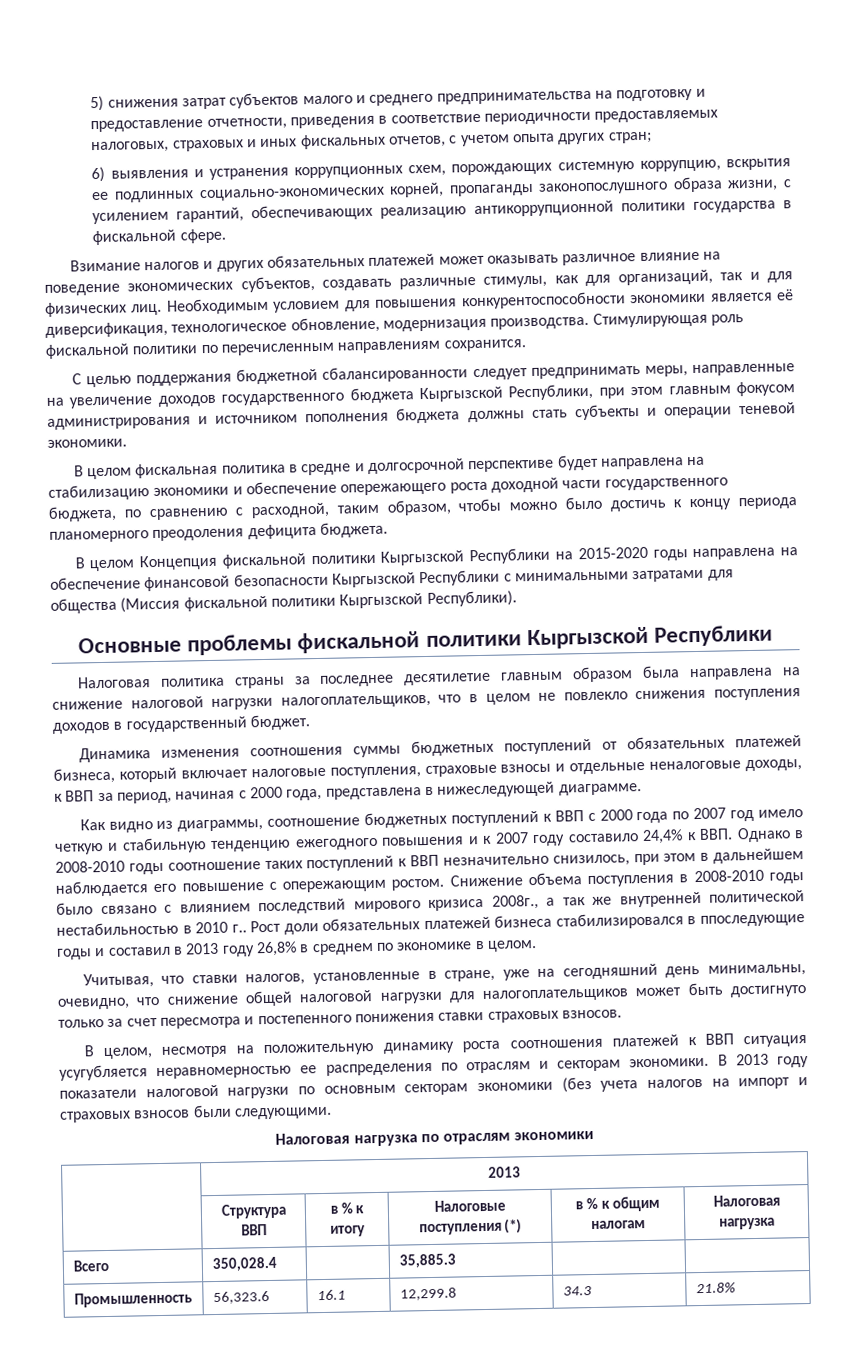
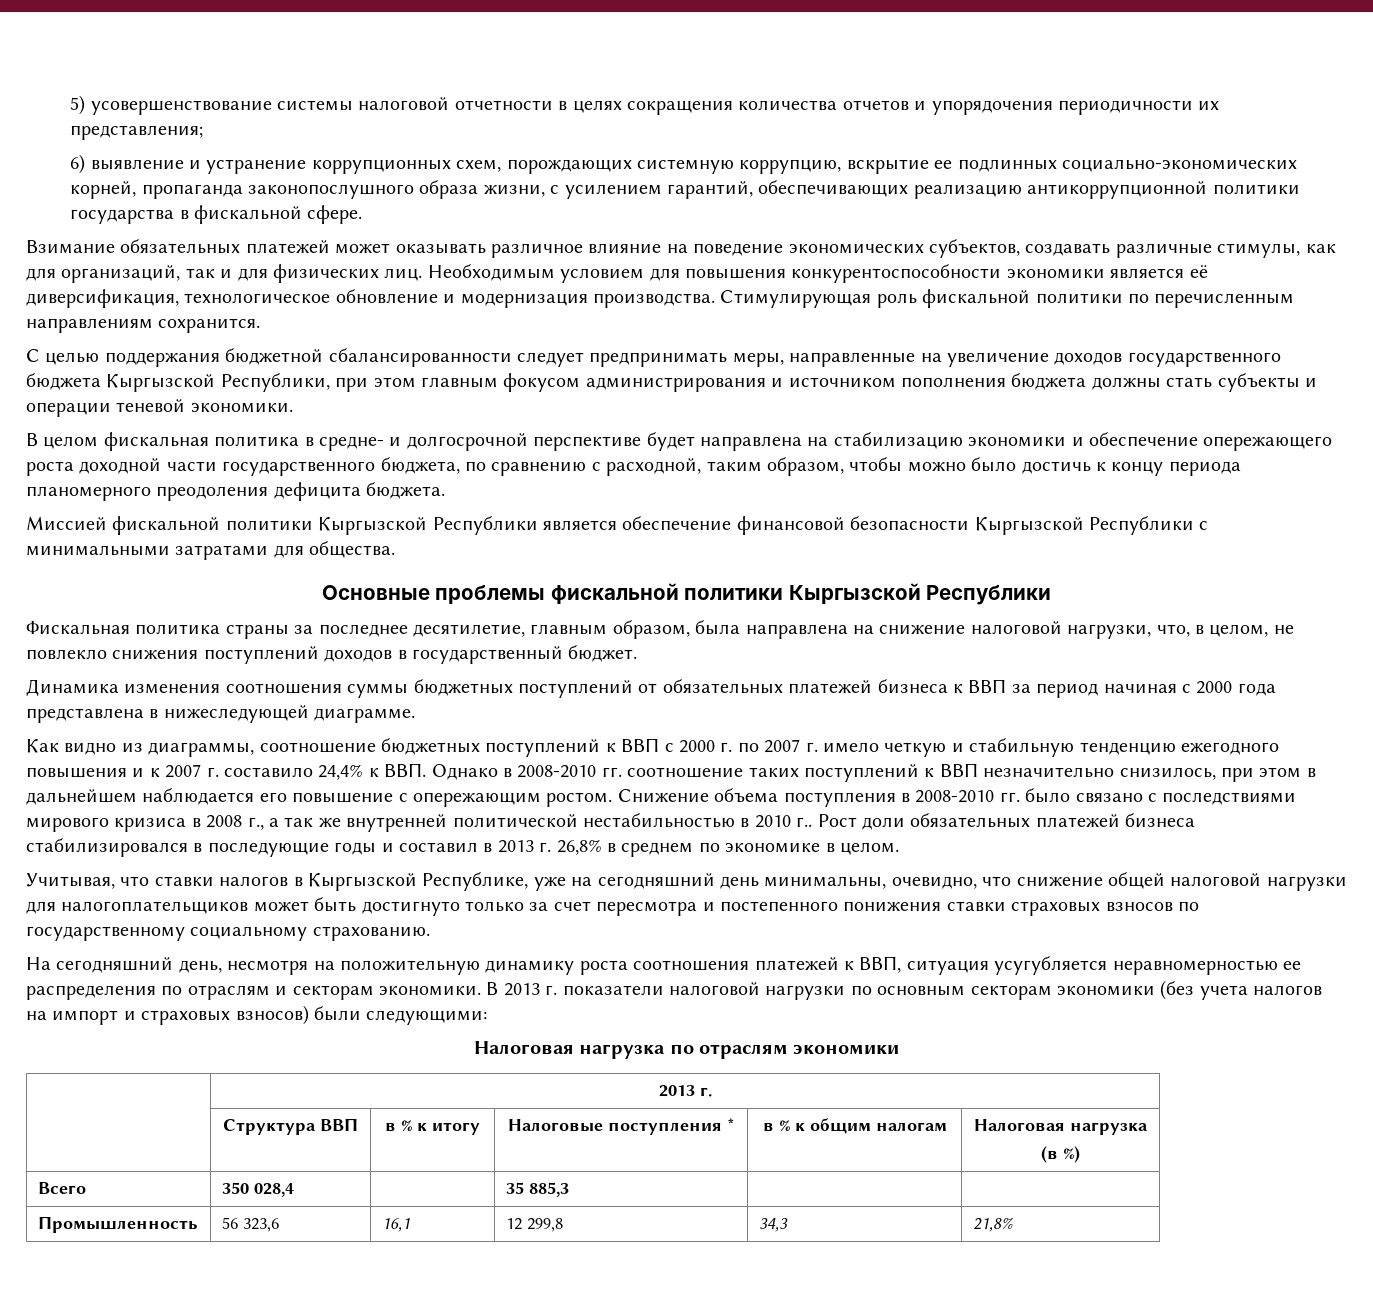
[107,88,706,110] [90,109,719,133] [91,131,652,154] [91,166,289,183] снижения затрат субъектов малого и среднего предпринимательства на подготовку и предоставление отчетности, приведения в соответствие периодичности предоставляемых налоговых, страховых и иных фискальных отчетов, с учетом опыта других стран; // 6) выявления и устранения -> [90,97,1220,115] [70,125,204,140] [70,154,307,174] усовершенствование системы налоговой отчетности в целях сокращения количества отчетов и упорядочения периодичности их представления; // 6) выявление и устранение
[726,158,792,171] вскрытия -> [846,159,929,174] вскрытие
[448,183,534,197] пропаганды -> [141,184,243,199] пропаганда
[144,259,264,272] налогов и других -> (115, 247) none
[290,316,380,334] обновление, -> [335,289,456,304] обновление и
[301,463,352,476] средне -> [319,436,384,451] средне-
[74,546,798,572] В целом Концепция фискальной политики Кыргызской Республики на 2015-2020 годы направлена на -> [26,516,617,535] Миссией фискальной политики Кыргызской Республики является
[50,590,517,614] общества (Миссия фискальной политики Кыргызской Республики). -> [309,541,396,558] общества.
[76,676,151,689] Налоговая -> [26,621,130,635] Фискальная
[403,666,634,686] десятилетие главным образом -> [412,620,690,639] десятилетие, главным образом,
[211,693,531,710] нагрузки налогоплательщиков, что в целом -> [1067,624,1269,639] нагрузки, что, в целом,
[714,688,802,701] поступления -> [203,646,319,664] поступлений
[53,759,803,784] бизнеса, который включает налоговые поступления, страховые взносы и отдельные неналоговые доходы, -> [877,679,948,693] бизнеса
[116,791,172,804] период, -> [1036,683,1099,698] период
[286,788,323,801] года, -> [1237,683,1276,696] года
[636,811,669,824] года -> [720,742,733,752] г.
[730,809,755,822] год -> [805,742,818,752] г.
[532,834,566,847] году -> [206,767,219,777] г.
[128,862,164,875] годы -> [601,767,622,777] гг.
[768,872,804,884] годы -> [999,792,1020,802] гг.
[179,894,539,915] влиянием последствий мирового кризиса 2008г., -> [1162,792,1297,805] [26,815,264,832] последствиями мирового кризиса в 2008 г.,
[700,914,805,927] ппоследующие -> [207,842,329,857] последующие
[221,945,255,957] году -> [539,842,552,852] г.
[245,969,496,986] налогов, установленные в стране, -> [219,872,529,891] налогов в Кыргызской Республике,
[561,1009,622,1019] [83,1045,153,1060] взносов. // В целом, -> [1105,901,1199,912] [26,926,430,941] [26,957,222,973] взносов по государственному социальному страхованию. // На сегодняшний день,
[704,1033,734,1045] ВВП -> [859,956,902,973] ВВП,
[776,1055,809,1068] году -> [545,985,558,995] г.
[134,1104,332,1120] взносов были следующими. -> [235,1005,488,1025] взносов) были следующими:
(521, 1172) none -> [699,1087,712,1097] г.
[504,1218,523,1234] (*) -> [726,1118,735,1131] *
(775, 1223) none -> [1041,1146,1080,1163] // (в %)
[211,1256,277,1273] [398,1253,456,1269] [73,1291,193,1308] [212,1291,270,1305] [316,1289,346,1301] [399,1287,457,1301] [562,1286,592,1296] [695,1282,736,1294] 350,028.4 | | 35,885.3 | | // Промышленность | 56,323.6 | 16.1 | 12,299.8 | 34.3 | 21.8% -> [221,1182,294,1197] [505,1182,569,1197] [37,1216,198,1233] [221,1217,279,1232] [381,1217,410,1232] [505,1218,563,1232] [758,1217,788,1232] [972,1217,1013,1232] 350 028,4 | | 35 885,3 | | // Промышленность | 56 323,6 | 16,1 | 12 299,8 | 34,3 | 21,8%

